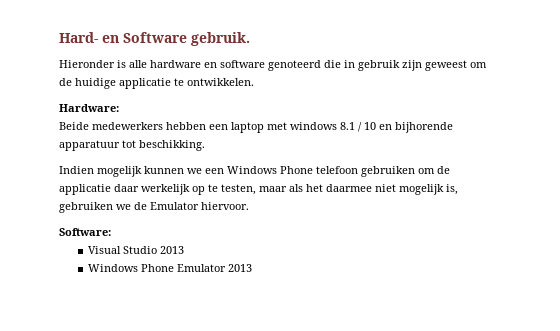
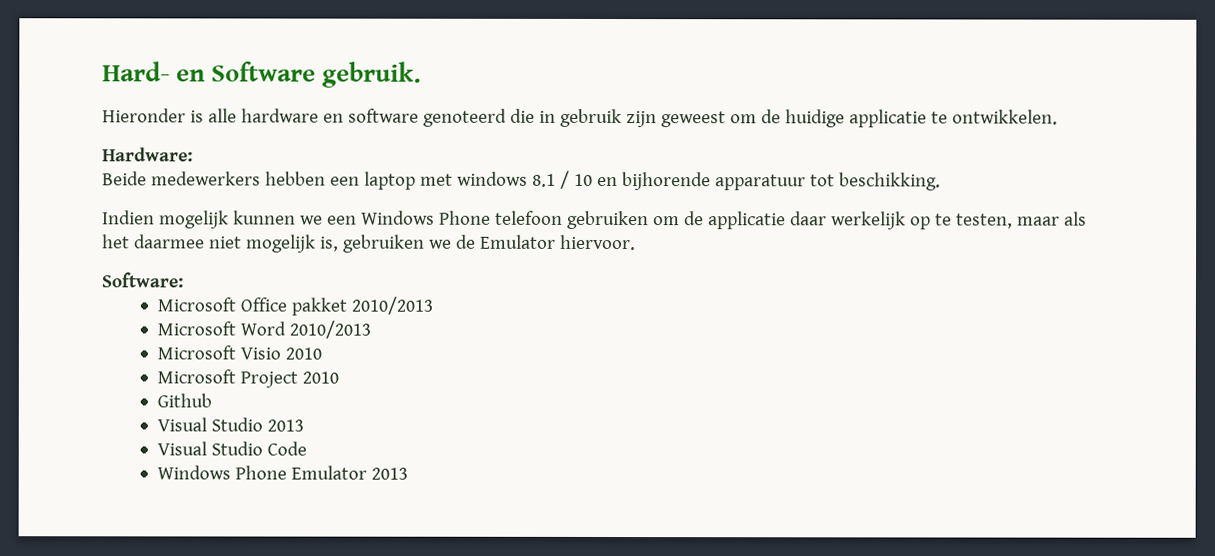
(111, 232) none -> [157,296,434,316] [157,320,372,339] [157,345,323,360] [157,369,340,388] [157,393,213,408] // Microsoft Office pakket 2010/2013 // Microsoft Word 2010/2013 // Microsoft Visio 2010 // Microsoft Project 2010 // Github
(185, 250) none -> [157,441,308,456] // Visual Studio Code

